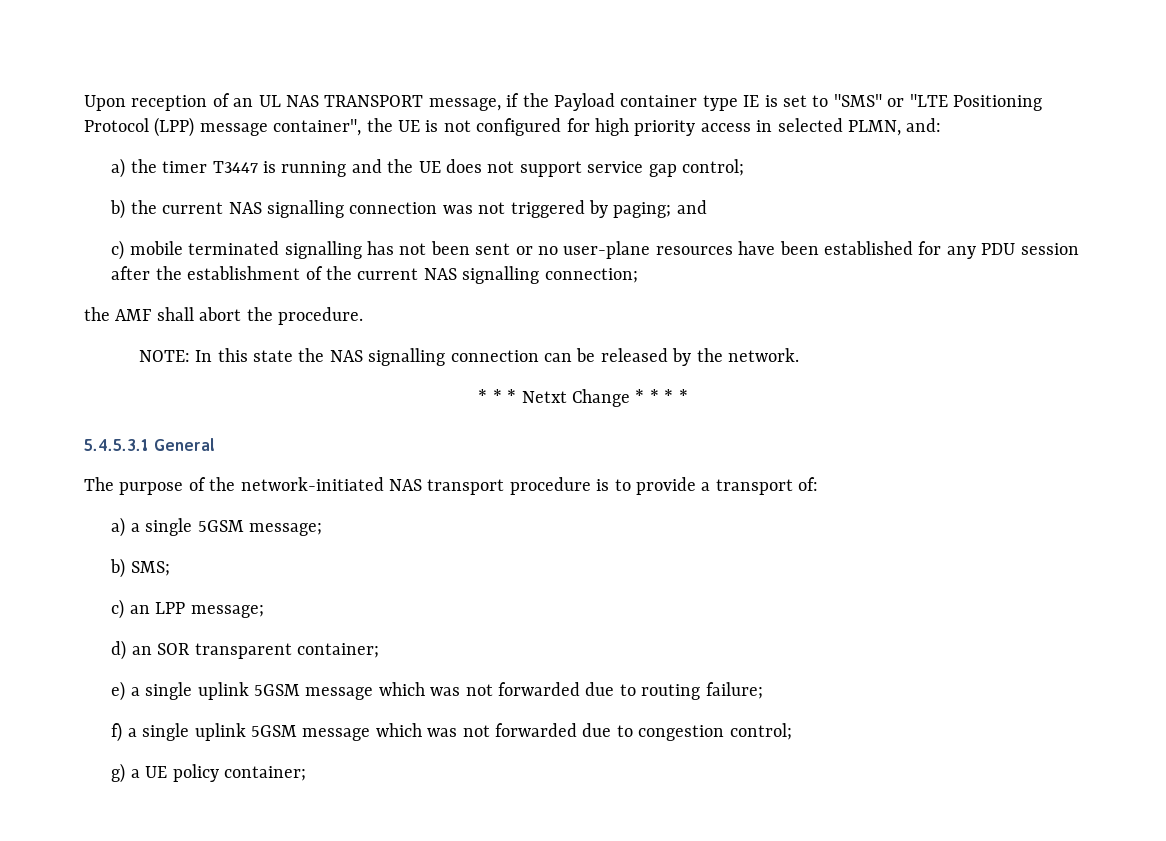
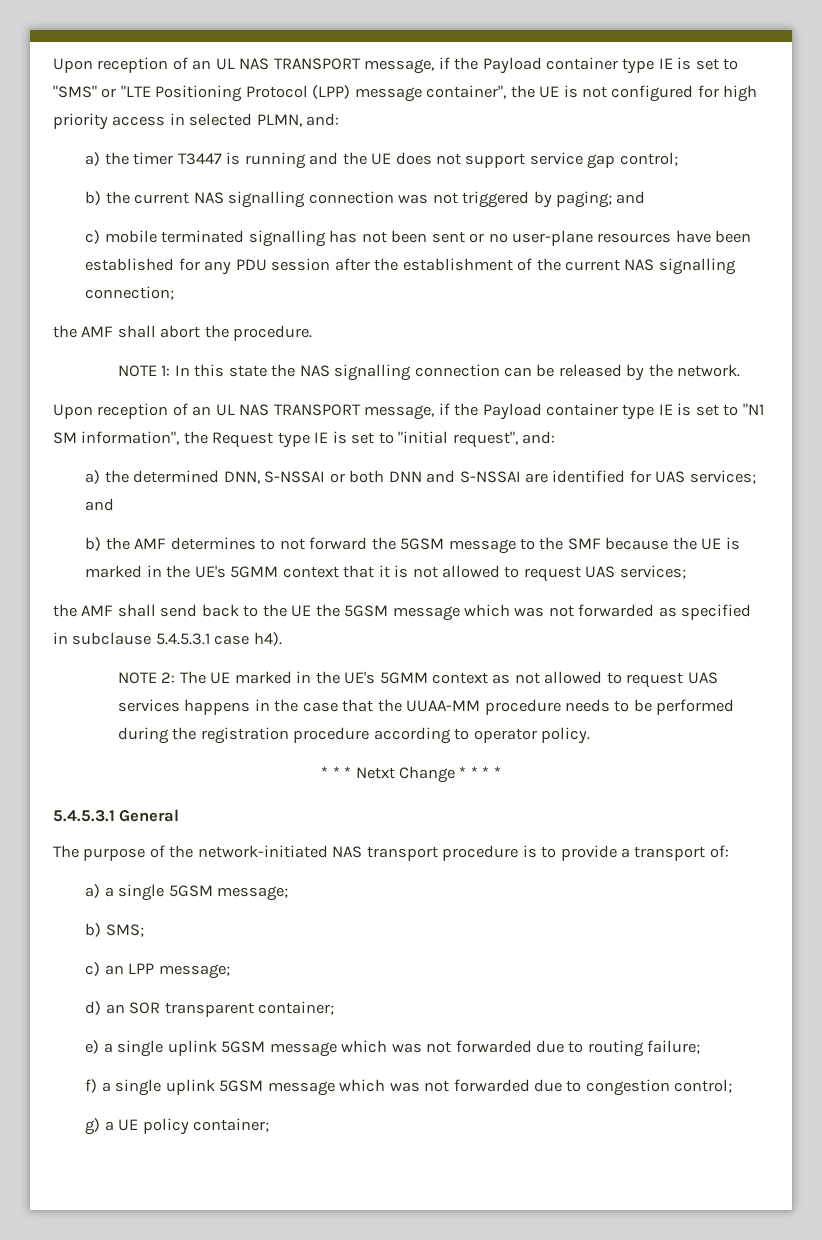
[138,350,190,362] NOTE: -> [117,365,171,377] NOTE 1:
(800, 355) none -> [53,403,764,420] [53,431,556,448] [85,470,756,484] [85,498,115,511] [85,537,740,554] [85,565,686,582] [53,604,752,621] [53,632,282,646] [117,671,718,688] [117,699,735,715] [117,727,591,744] // Upon reception of an UL NAS TRANSPORT message, if the Payload container type IE is set to "N1 SM information", the Request type IE is set to "initial request", and: // a) the determined DNN, S-NSSAI or both DNN and S-NSSAI are identified for UAS services; and // b) the AMF determines to not forward the 5GSM message to the SMF because the UE is marked in the UE's 5GMM context that it is not allowed to request UAS services; // the AMF shall send back to the UE the 5GSM message which was not forwarded as specified in subclause 5.4.5.3.1 case h4). // NOTE 2: The UE marked in the UE's 5GMM context as not allowed to request UAS services happens in the case that the UUAA-MM procedure needs to be performed during the registration procedure according to operator policy.

